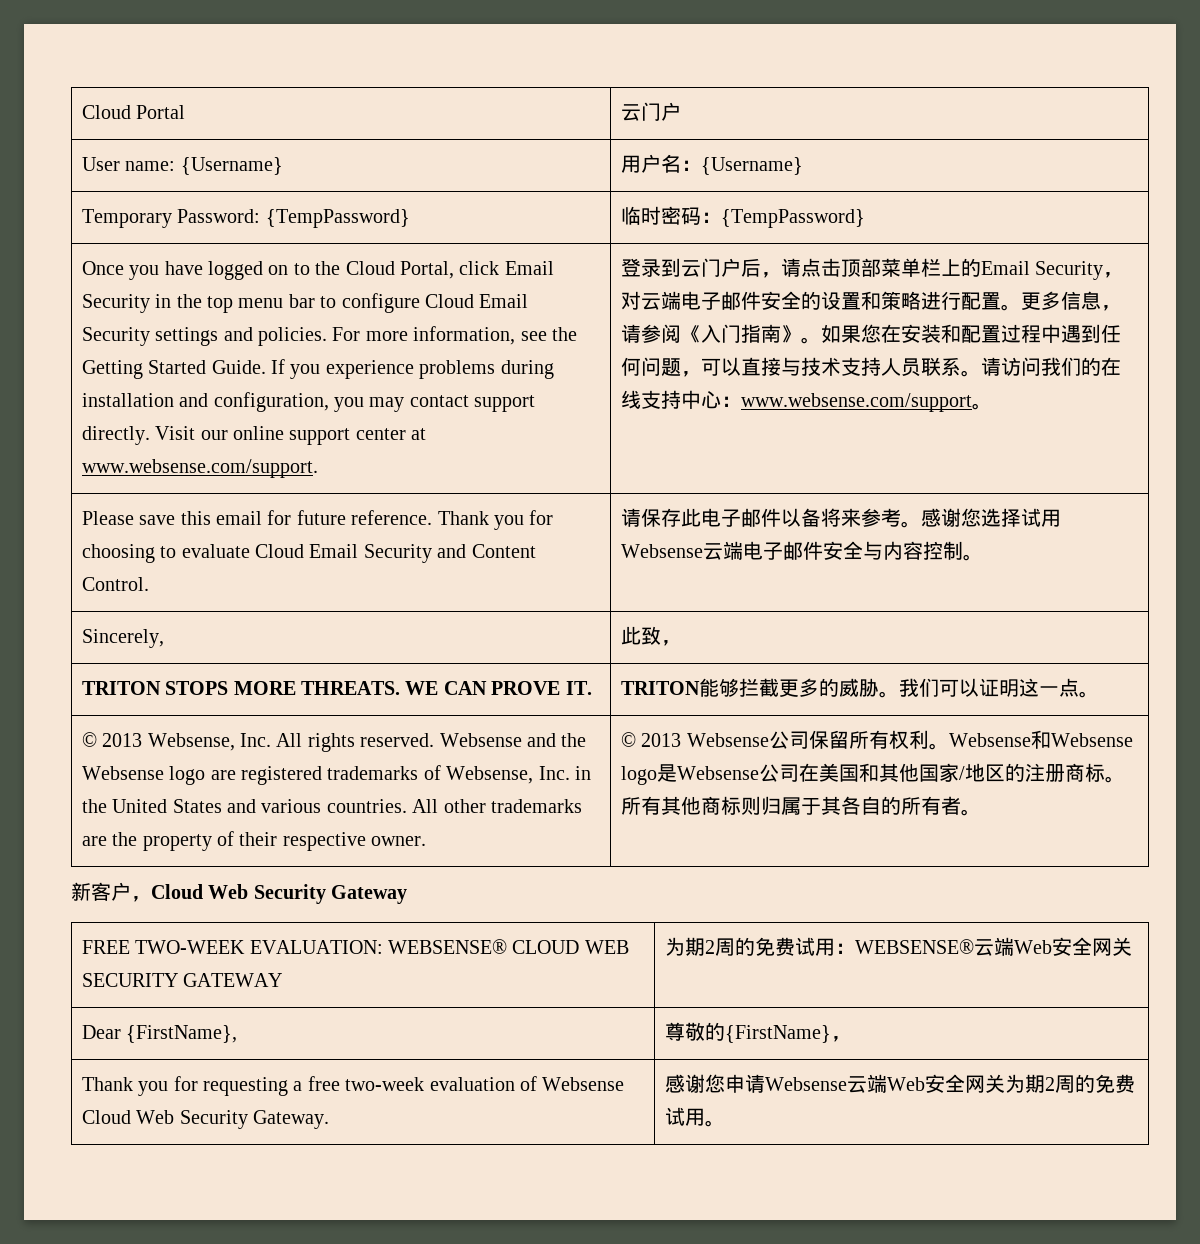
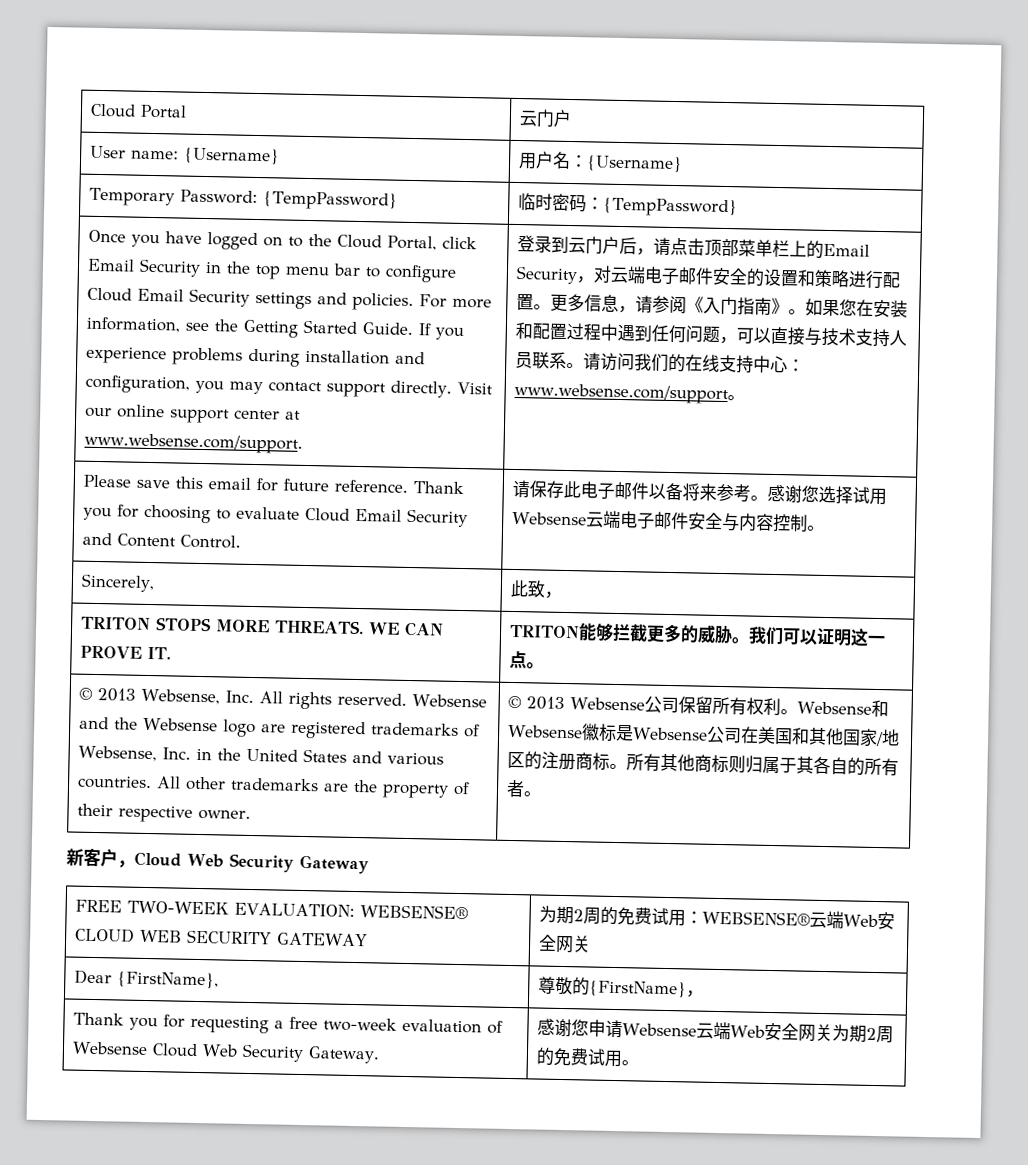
[620,766,657,785] logo -> [580,723,617,742] 徽标

